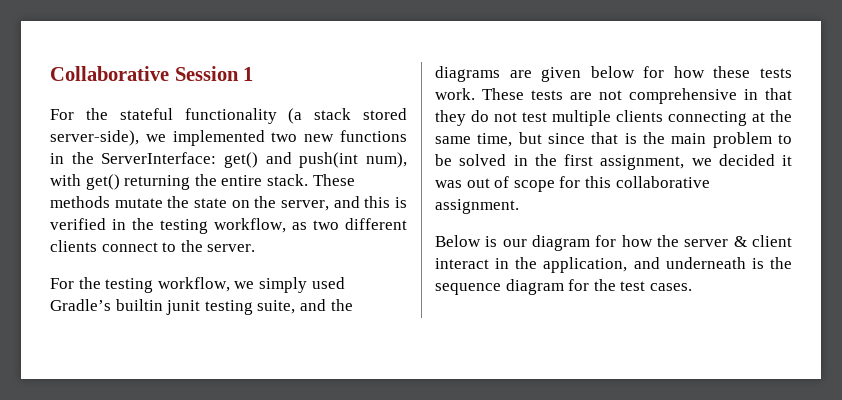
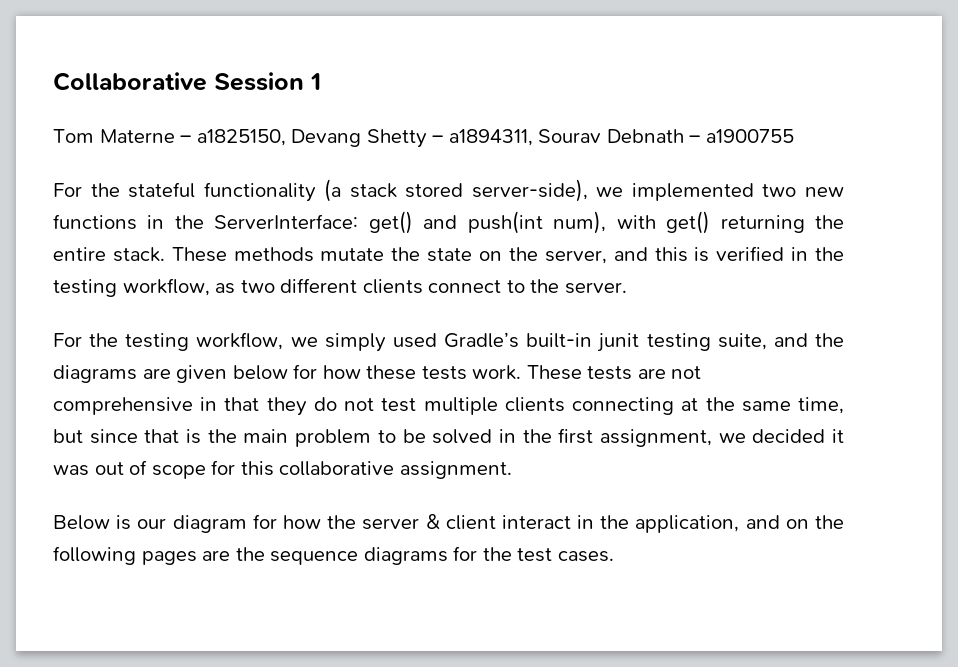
(254, 74) none -> [53,129,794,148] // Tom Materne – a1825150, Devang Shetty – a1894311, Sourav Debnath – a1900755
[115,299,163,311] builtin -> [526,333,593,348] built-in
[665,257,764,269] underneath is -> [785,515,844,529] [53,546,231,565] on the following pages are
[505,279,564,295] diagram -> [363,547,448,565] diagrams

